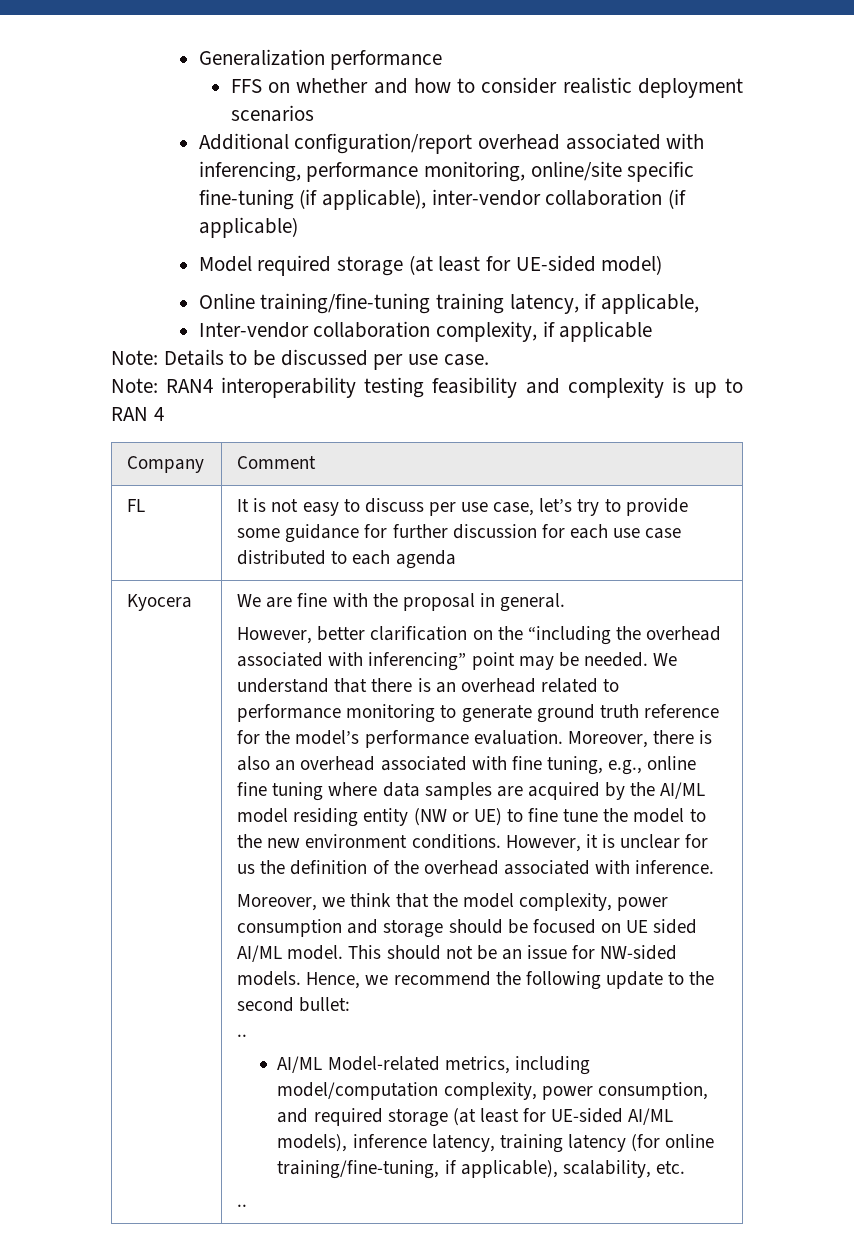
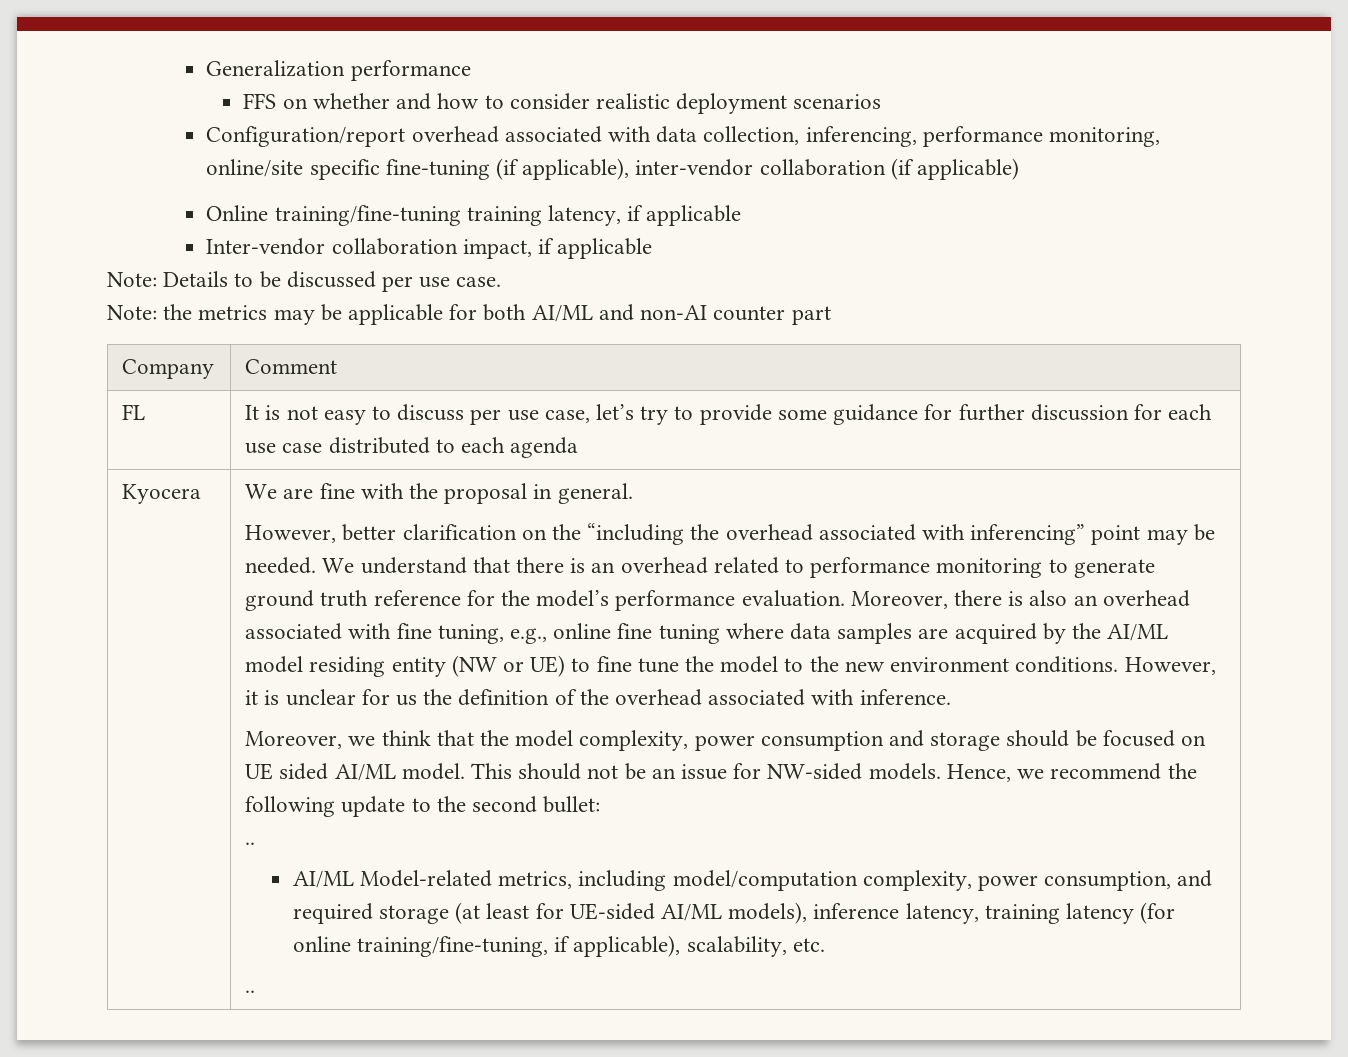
[198,133,705,154] Additional configuration/report overhead associated with -> [206,126,800,147] Configuration/report overhead associated with data collection,
[198,255,663,276] // Model required storage (at least for UE-sided model) -> (1020, 169) none
[600,293,699,314] applicable, -> [646,205,742,226] applicable
[435,321,537,342] complexity, -> [462,239,532,259] impact,
[166,377,743,398] [111,407,164,421] RAN4 interoperability testing feasibility and complexity is up to RAN 4 -> [163,304,831,325] the metrics may be applicable for both AI/ML and non-AI counter part

